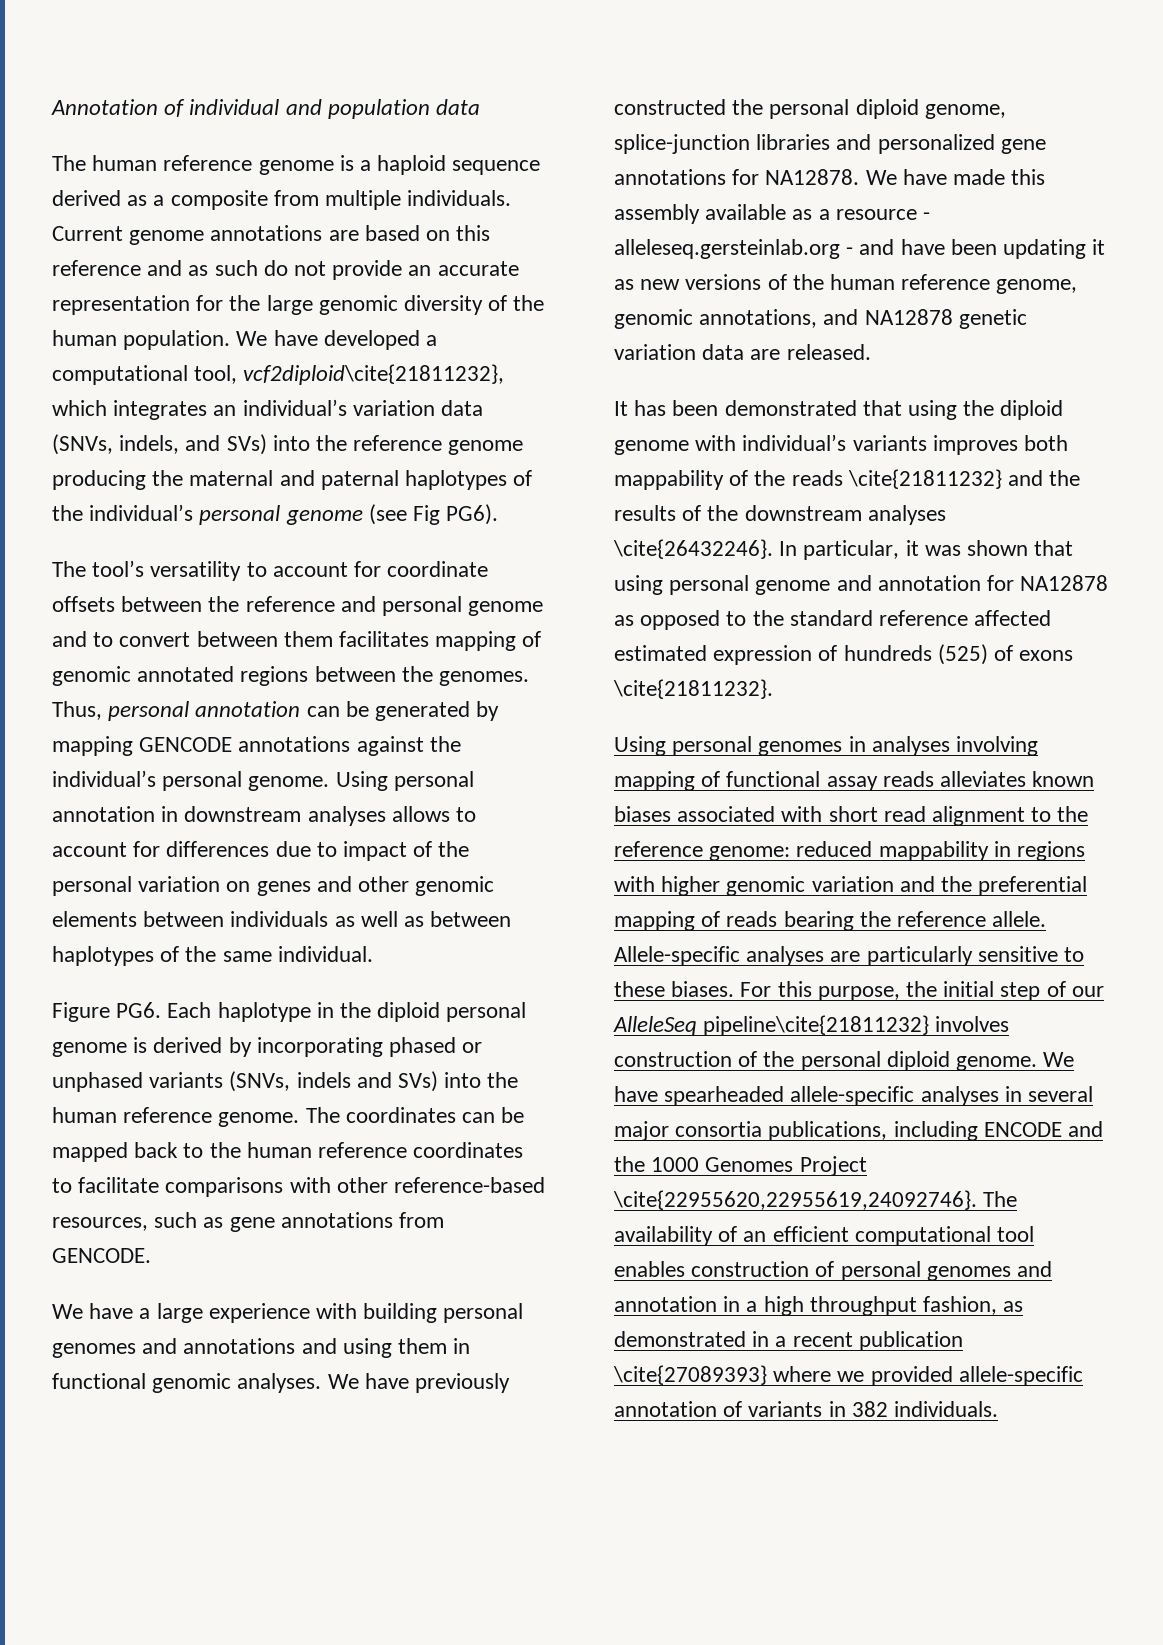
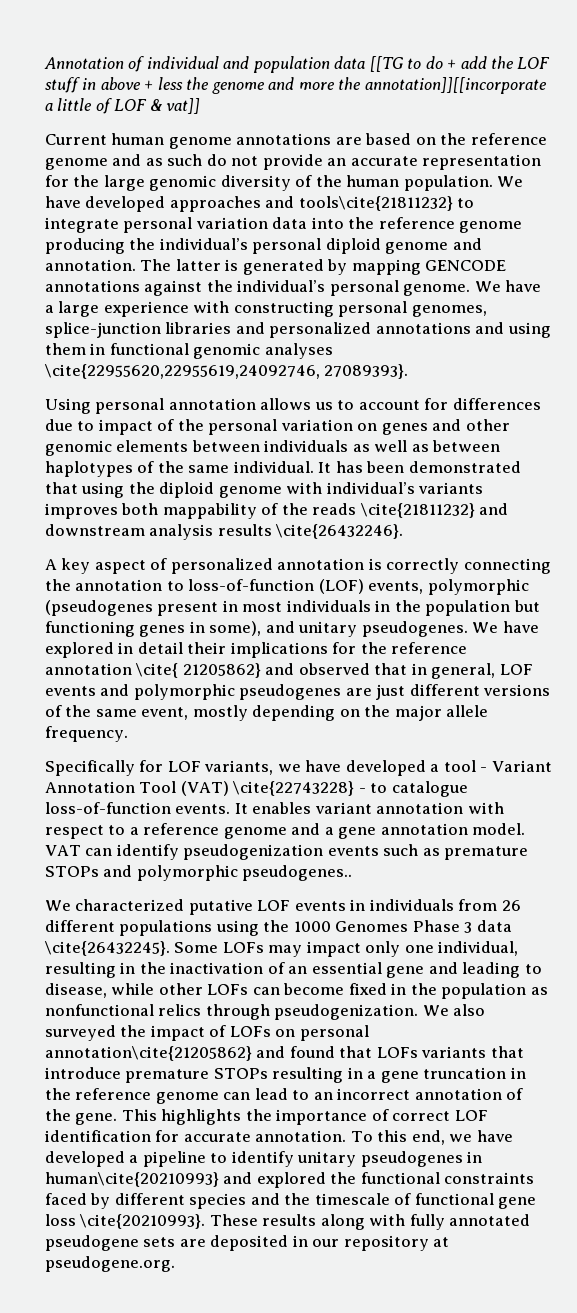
[52,155,541,175] [52,190,512,210] [52,226,123,241] // The human reference genome is a haploid sequence derived as a composite from multiple individuals. Current -> [369,56,551,72] [45,77,547,94] [45,98,201,114] [45,133,165,145] [[TG to do + add the LOF stuff in above + less the genome and more the annotation]][[incorporate a little of LOF & vat]] // Current human
[456,225,491,241] [52,260,141,276] this reference -> [440,133,547,145] [45,158,108,170] the reference genome
[426,335,438,346] [52,364,505,385] [52,399,484,420] [52,434,267,455] a computational tool, vcf2diploid\cite{21811232}, which integrates an individual’s variation data (SNVs, indels, and SVs) -> [169,196,475,212] [45,217,308,233] approaches and tools\cite{21811232} to integrate personal variation data
[189,470,533,490] [52,504,499,525] [52,560,489,581] [52,596,544,616] [52,631,542,651] [52,666,530,686] [52,701,369,721] maternal and paternal haplotypes of the individual’s personal genome (see Fig PG6). // The tool’s versatility to account for coordinate offsets between the reference and personal genome and to convert between them facilitates mapping of genomic annotated regions between the genomes. Thus, personal annotation can be -> [159,238,482,254] [45,259,239,271] individual’s personal diploid genome and annotation. The latter is
[335,771,474,791] [52,806,450,826] Using personal annotation in downstream analyses allows -> [474,280,542,292] [45,301,487,317] [45,322,551,338] [45,343,333,359] [44,364,409,379] [45,398,333,414] We have a large experience with constructing personal genomes, splice-junction libraries and personalized annotations and using them in functional genomic analyses \cite{22955620,22955619,24092746, 27089393}. // Using personal annotation allows us
[52,1002,527,1022] [52,1037,483,1057] [52,1071,519,1092] [52,1107,525,1127] [52,1142,524,1162] [52,1177,546,1197] [52,1212,445,1232] [52,1248,151,1263] [52,1303,524,1323] [52,1338,471,1358] [52,1373,511,1393] [614,99,1006,119] [614,134,1046,154] [614,169,1046,185] [614,204,931,224] [614,239,1106,259] [614,274,1078,294] [614,309,1027,329] [614,344,871,360] // Figure PG6. Each haplotype in the diploid personal genome is derived by incorporating phased or unphased variants (SNVs, indels and SVs) into the human reference genome. The coordinates can be mapped back to the human reference coordinates to facilitate comparisons with other reference-based resources, such as gene annotations from GENCODE. // We have a large experience with building personal genomes and annotations and using them in functional genomic analyses. We have previously constructed the personal diploid genome, splice-junction libraries and personalized gene annotations for NA12878. We have made this assembly available as a resource - alleleseq.gersteinlab.org - and have been updating it as new versions of the human reference genome, genomic annotations, and NA12878 genetic variation data are released. // -> (314, 467) none
[1049,470,1081,486] [614,505,946,525] [613,539,1074,560] [614,575,1109,595] [614,610,1052,630] [614,644,1074,665] [613,679,773,699] [614,736,1039,756] [614,771,1095,791] [614,806,1089,826] [614,841,1086,861] [614,876,1088,896] [614,911,1047,931] [614,946,1085,966] [614,981,1104,1001] [613,1015,1010,1036] [614,1051,1075,1071] [614,1086,1094,1106] [614,1121,1104,1141] [614,1156,867,1176] [613,1190,1018,1210] [614,1226,1035,1246] [614,1261,1053,1281] [614,1296,1024,1316] [614,1331,963,1351] [613,1365,1083,1386] [614,1401,999,1417] the results of the downstream analyses \cite{26432246}. In particular, it was shown that using personal genome and annotation for NA12878 as opposed to the standard reference affected estimated expression of hundreds (525) of exons \cite{21811232}. // Using personal genomes in analyses involving mapping of functional assay reads alleviates known biases associated with short read alignment to the reference genome: reduced mappability in regions with higher genomic variation and the preferential mapping of reads bearing the reference allele. Allele-specific analyses are particularly sensitive to these biases. For this purpose, the initial step of our AlleleSeq pipeline\cite{21811232} involves construction of the personal diploid genome. We have spearheaded allele-specific analyses in several major consortia publications, including ENCODE and the 1000 Genomes Project \cite{22955620,22955619,24092746}. The availability of an efficient computational tool enables construction of personal genomes and annotation in a high throughput fashion, as demonstrated in a recent publication \cite{27089393} where we provided allele-specific annotation of variants in 382 individuals. -> [45,524,404,540] [45,558,551,574] [45,579,529,595] [45,600,540,616] [45,621,539,637] [45,642,468,658] [45,663,533,679] [45,684,551,700] [45,705,489,721] [45,726,128,742] [45,760,552,776] [45,781,468,797] [45,802,504,814] [45,823,526,839] [45,844,529,860] [45,865,353,881] [45,899,521,915] [45,920,512,936] [44,941,519,957] [45,962,542,978] [45,983,548,999] [45,1004,486,1020] [45,1025,369,1041] [45,1046,524,1061] [45,1067,526,1083] [45,1088,524,1104] [45,1109,488,1125] [45,1130,513,1145] [45,1151,483,1167] [45,1172,535,1188] [45,1193,537,1209] [45,1214,531,1230] [45,1235,450,1251] [45,1256,175,1272] downstream analysis results \cite{26432246}. // A key aspect of personalized annotation is correctly connecting the annotation to loss-of-function (LOF) events, polymorphic (pseudogenes present in most individuals in the population but functioning genes in some), and unitary pseudogenes. We have explored in detail their implications for the reference annotation \cite{ 21205862} and observed that in general, LOF events and polymorphic pseudogenes are just different versions of the same event, mostly depending on the major allele frequency. // Specifically for LOF variants, we have developed a tool - Variant Annotation Tool (VAT) \cite{22743228} - to catalogue loss-of-function events. It enables variant annotation with respect to a reference genome and a gene annotation model. VAT can identify pseudogenization events such as premature STOPs and polymorphic pseudogenes.. // We characterized putative LOF events in individuals from 26 different populations using the 1000 Genomes Phase 3 data \cite{26432245}. Some LOFs may impact only one individual, resulting in the inactivation of an essential gene and leading to disease, while other LOFs can become fixed in the population as nonfunctional relics through pseudogenization. We also surveyed the impact of LOFs on personal annotation\cite{21205862} and found that LOFs variants that introduce premature STOPs resulting in a gene truncation in the reference genome can lead to an incorrect annotation of the gene. This highlights the importance of correct LOF identification for accurate annotation. To this end, we have developed a pipeline to identify unitary pseudogenes in human\cite{20210993} and explored the functional constraints faced by different species and the timescale of functional gene loss \cite{20210993}. These results along with fully annotated pseudogene sets are deposited in our repository at pseudogene.org.

